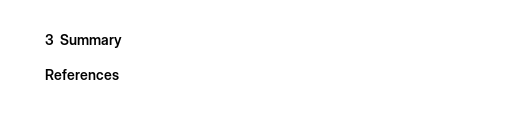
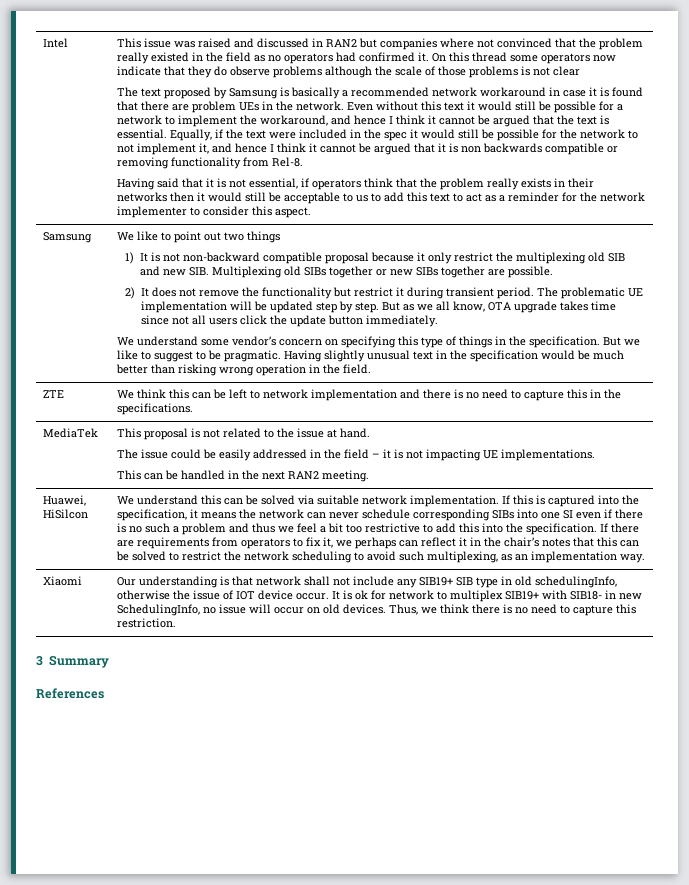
(45, 39) none -> [43,38,69,48] [117,38,644,50] [117,52,617,64] [117,66,581,78] [117,87,644,99] [117,101,624,113] [117,115,610,127] [117,129,639,141] [117,143,619,155] [117,157,304,169] [117,178,595,190] [117,192,646,204] [117,206,312,218] [43,232,93,243] [117,231,281,243] [125,252,625,264] [139,266,553,278] [125,287,643,299] [140,301,616,313] [140,315,438,327] [117,336,641,348] [117,350,625,362] [116,364,372,376] [43,390,65,398] [117,389,622,401] [117,403,194,415] [43,428,99,438] [117,428,371,440] [117,449,596,461] [117,470,370,482] [43,495,87,506] [43,509,89,519] [117,495,640,507] [117,509,644,521] [117,523,640,535] [117,537,640,549] [116,551,646,563] [43,576,83,586] [117,576,618,588] [117,590,643,602] [117,604,637,616] [117,618,177,628] Intel | This issue was raised and discussed in RAN2 but companies where not convinced that the problem really existed in the field as no operators had confirmed it. On this thread some operators now indicate that they do observe problems although the scale of those problems is not clear // The text proposed by Samsung is basically a recommended network workaround in case it is found that there are problem UEs in the network. Even without this text it would still be possible for a network to implement the workaround, and hence I think it cannot be argued that the text is essential. Equally, if the text were included in the spec it would still be possible for the network to not implement it, and hence I think it cannot be argued that it is non backwards compatible or removing functionality from Rel-8. // Having said that it is not essential, if operators think that the problem really exists in their networks then it would still be acceptable to us to add this text to act as a reminder for the network implementer to consider this aspect. // Samsung | We like to point out two things // 1) It is not non-backward compatible proposal because it only restrict the multiplexing old SIB and new SIB. Multiplexing old SIBs together or new SIBs together are possible. // 2) It does not remove the functionality but restrict it during transient period. The problematic UE implementation will be updated step by step. But as we all know, OTA upgrade takes time since not all users click the update button immediately. // We understand some vendor’s concern on specifying this type of things in the specification. But we like to suggest to be pragmatic. Having slightly unusual text in the specification would be much better than risking wrong operation in the field. // ZTE | We think this can be left to network implementation and there is no need to capture this in the specifications. // MediaTek | This proposal is not related to the issue at hand. // The issue could be easily addressed in the field – it is not impacting UE implementations. // This can be handled in the next RAN2 meeting. // Huawei, HiSilcon | We understand this can be solved via suitable network implementation. If this is captured into the specification, it means the network can never schedule corresponding SIBs into one SI even if there is no such a problem and thus we feel a bit too restrictive to add this into the specification. If there are requirements from operators to fix it, we perhaps can reflect it in the chair’s notes that this can be solved to restrict the network scheduling to avoid such multiplexing, as an implementation way. // Xiaomi | Our understanding is that network shall not include any SIB19+ SIB type in old schedulingInfo, otherwise the issue of IOT device occur. It is ok for network to multiplex SIB19+ with SIB18- in new SchedulingInfo, no issue will occur on old devices. Thus, we think there is no need to capture this restriction. //

